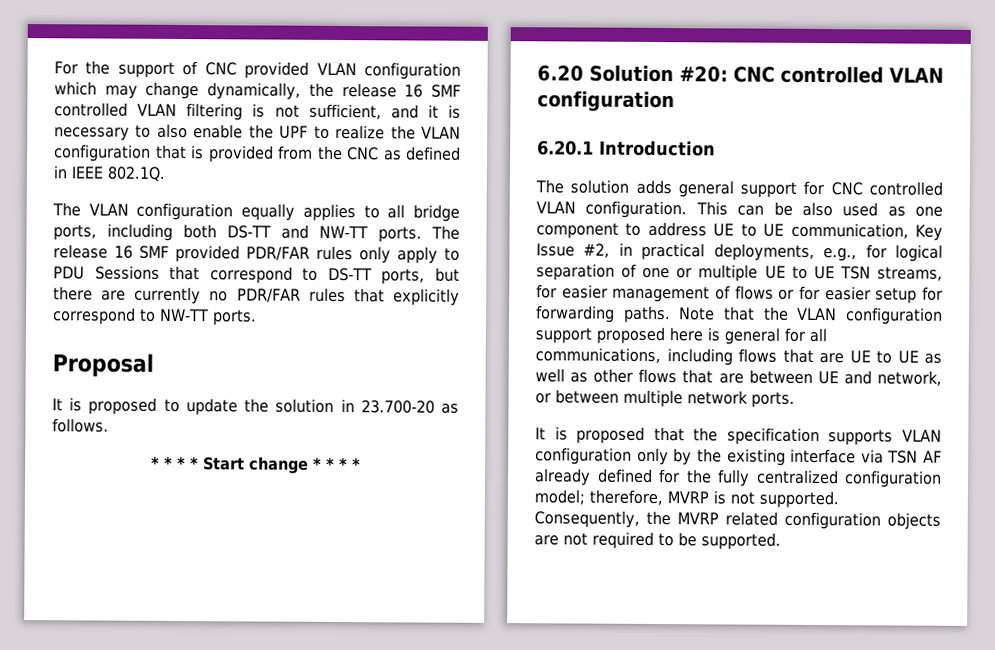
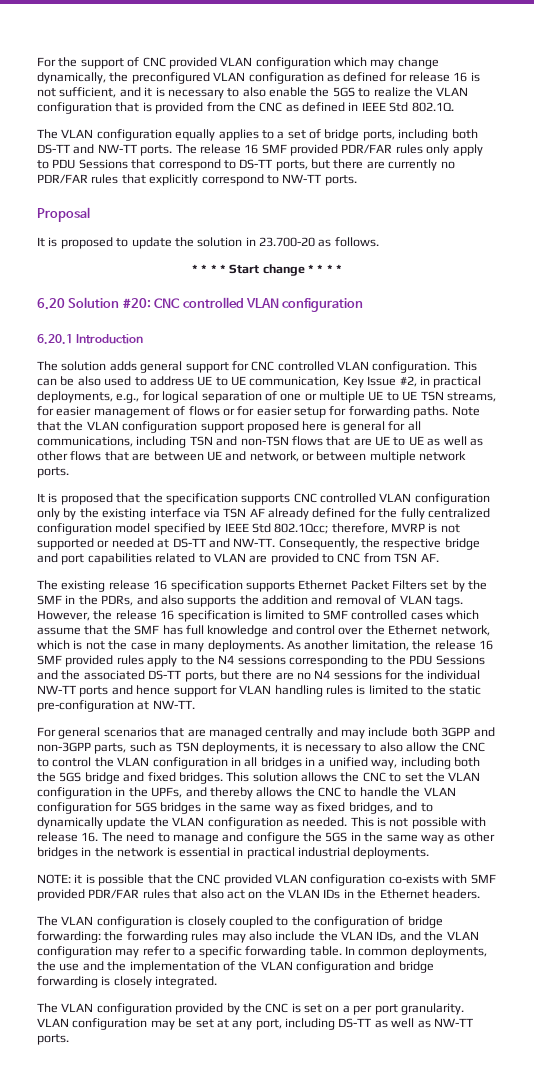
[341,83,462,98] [54,102,244,121] release 16 SMF controlled VLAN filtering -> [131,72,468,84] preconfigured VLAN configuration as defined for release 16
[279,125,309,139] UPF -> [332,87,355,97] 5GS
(103, 172) none -> [389,102,409,112] Std
[387,204,406,219] all -> [277,129,321,139] a set of
[887,206,943,217] [536,222,619,239] as one component -> (132, 381) none
(733, 357) none -> [189,436,289,446] TSN and non-TSN
(894, 437) none -> [293,493,376,503] CNC controlled
[534,489,839,509] [534,510,941,530] [534,531,781,550] model; therefore, MVRP is not supported. Consequently, the MVRP related configuration objects are not required to be supported. -> [115,523,460,535] [37,538,480,550] [37,553,439,565] [37,580,488,592] [37,595,463,607] [37,610,480,622] [37,625,490,637] [37,640,493,652] [37,655,485,667] [37,670,480,682] [37,685,481,697] [37,700,195,712] [37,727,495,739] [37,742,485,754] [37,757,480,769] [37,772,481,784] [37,787,456,799] [37,802,433,814] [37,817,487,829] [37,832,495,844] [37,847,430,859] [37,874,496,886] [37,889,480,901] [37,916,443,928] [37,931,479,943] [37,946,487,958] [37,961,434,973] [37,976,218,988] [37,1003,464,1015] [37,1018,473,1030] [37,1034,69,1045] model specified by IEEE Std 802.1Qcc; therefore, MVRP is not supported or needed at DS-TT and NW-TT. Consequently, the respective bridge and port capabilities related to VLAN are provided to CNC from TSN AF. // The existing release 16 specification supports Ethernet Packet Filters set by the SMF in the PDRs, and also supports the addition and removal of VLAN tags. However, the release 16 specification is limited to SMF controlled cases which assume that the SMF has full knowledge and control over the Ethernet network, which is not the case in many deployments. As another limitation, the release 16 SMF provided rules apply to the N4 sessions corresponding to the PDU Sessions and the associated DS-TT ports, but there are no N4 sessions for the individual NW-TT ports and hence support for VLAN handling rules is limited to the static pre-configuration at NW-TT. // For general scenarios that are managed centrally and may include both 3GPP and non-3GPP parts, such as TSN deployments, it is necessary to also allow the CNC to control the VLAN configuration in all bridges in a unified way, including both the 5GS bridge and fixed bridges. This solution allows the CNC to set the VLAN configuration in the UPFs, and thereby allows the CNC to handle the VLAN configuration for 5GS bridges in the same way as fixed bridges, and to dynamically update the VLAN configuration as needed. This is not possible with release 16. The need to manage and configure the 5GS in the same way as other bridges in the network is essential in practical industrial deployments. // NOTE: it is possible that the CNC provided VLAN configuration co-exists with SMF provided PDR/FAR rules that also act on the VLAN IDs in the Ethernet headers. // The VLAN configuration is closely coupled to the configuration of bridge forwarding: the forwarding rules may also include the VLAN IDs, and the VLAN configuration may refer to a specific forwarding table. In common deployments, the use and the implementation of the VLAN configuration and bridge forwarding is closely integrated. // The VLAN configuration provided by the CNC is set on a per port granularity. VLAN configuration may be set at any port, including DS-TT as well as NW-TT ports.

